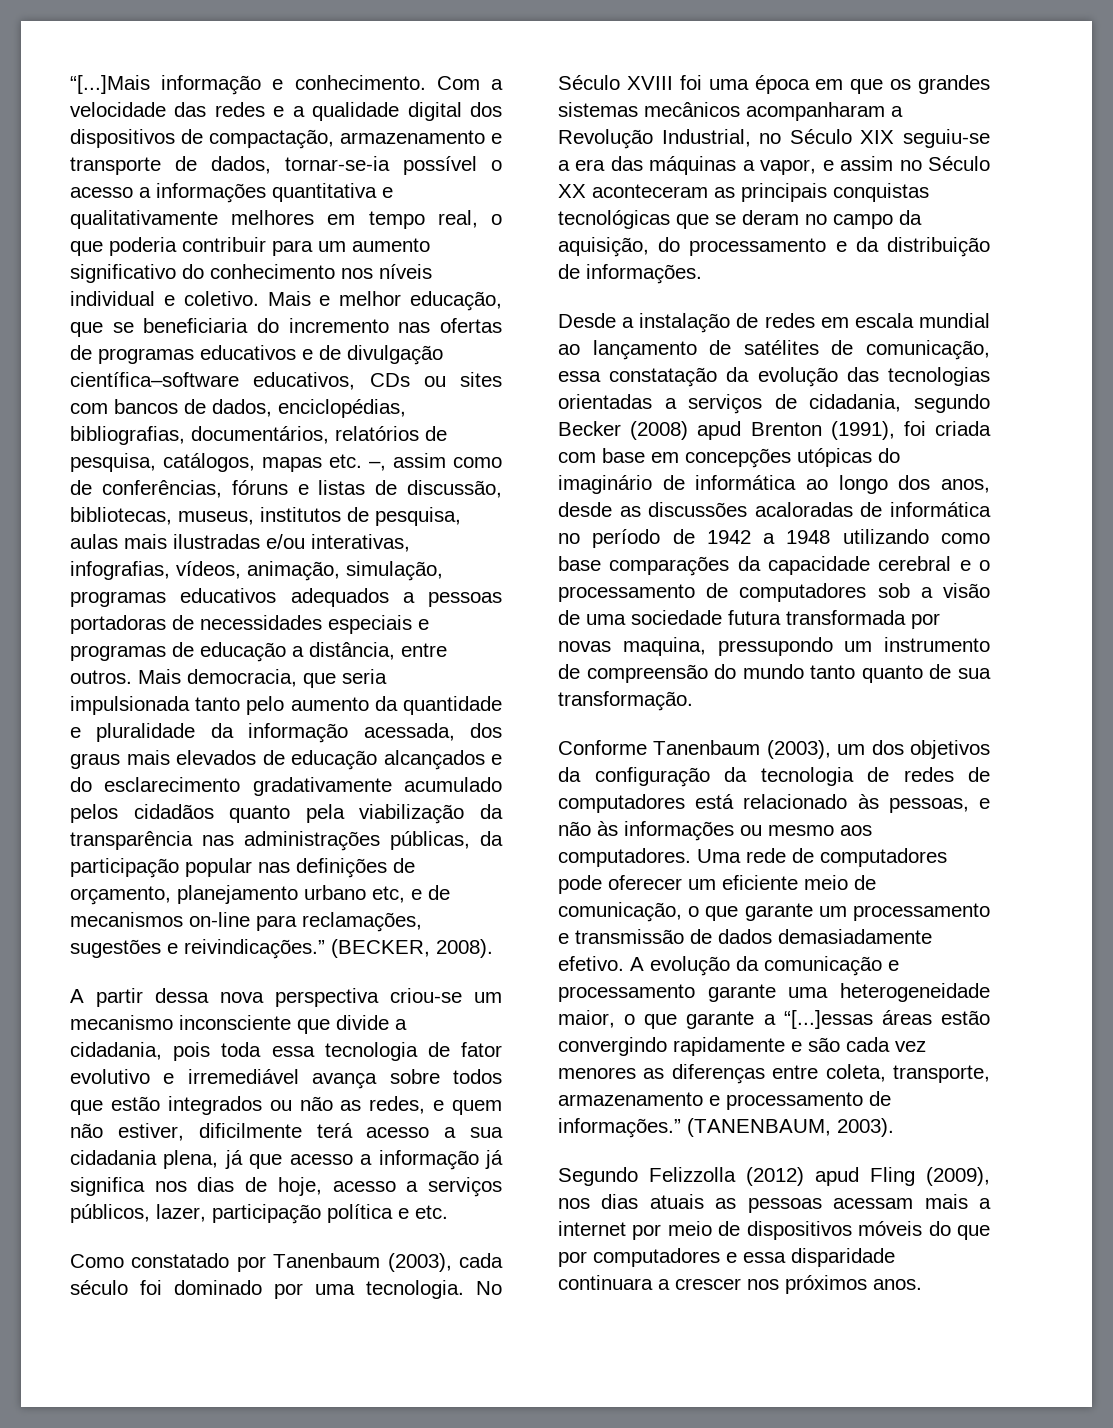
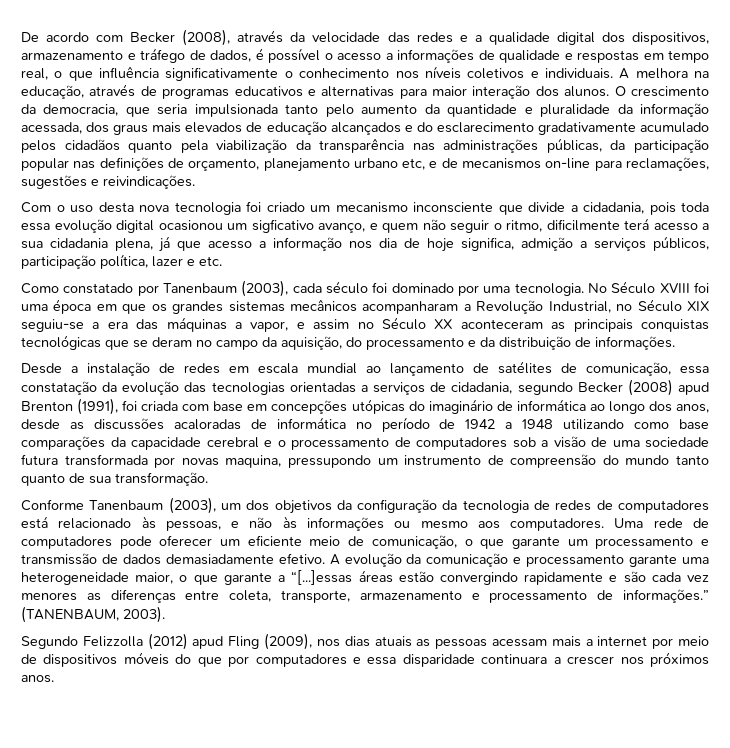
[70,75,503,95] “[...]Mais informação e conhecimento. Com a -> [21,29,306,46] De acordo com Becker (2008), através da
[70,129,502,149] [70,156,390,175] dispositivos de compactação, armazenamento e transporte de dados, tornar-se-ia -> [632,32,710,45] [21,48,264,63] dispositivos, armazenamento e tráfego de dados, é
[272,183,393,202] [70,210,315,229] quantitativa e qualitativamente melhores -> [478,50,639,63] de qualidade e respostas
[109,237,430,256] [70,264,432,283] [70,291,502,311] [70,318,502,337] [70,345,443,365] [70,372,502,390] [70,399,406,418] [70,426,447,445] [70,453,502,472] [70,480,502,498] [70,507,461,526] [70,534,410,552] [70,561,443,581] [70,588,502,607] [70,615,429,634] [70,642,447,662] [70,669,181,684] poderia contribuir para um aumento significativo do conhecimento nos níveis individual e coletivo. Mais e melhor educação, que se beneficiaria do incremento nas ofertas de programas educativos e de divulgação científica–software educativos, CDs ou sites com bancos de dados, enciclopédias, bibliografias, documentários, relatórios de pesquisa, catálogos, mapas etc. –, assim como de conferências, fóruns e listas de discussão, bibliotecas, museus, institutos de pesquisa, aulas mais ilustradas e/ou interativas, infografias, vídeos, animação, simulação, programas educativos adequados a pessoas portadoras de necessidades especiais e programas de educação a distância, entre outros. Mais -> [99,66,709,81] [21,84,709,99] [21,104,36,114] influência significativamente o conhecimento nos níveis coletivos e individuais. A melhora na educação, através de programas educativos e alternativas para maior interação dos alunos. O crescimento da
[184,939,493,959] [70,988,462,1007] reivindicações.” (BECKER, 2008). // A partir dessa nova perspectiva criou-se -> [103,175,195,189] [21,201,305,215] reivindicações. // Com o uso desta nova tecnologia foi criado
[324,1042,502,1061] [70,1069,502,1089] [70,1096,502,1115] [70,1123,184,1141] tecnologia de fator evolutivo e irremediável avança sobre todos que estão integrados ou não as redes, e quem não estiver, -> [54,219,542,233] evolução digital ocasionou um sigficativo avanço, e quem não seguir o ritmo,
[485,1150,503,1169] [70,1177,503,1197] [70,1204,393,1224] já significa nos dias de hoje, acesso a serviços públicos, lazer, participação política -> [349,236,709,252] [21,254,183,269] nos dia de hoje significa, admição a serviços públicos, participação política, lazer

